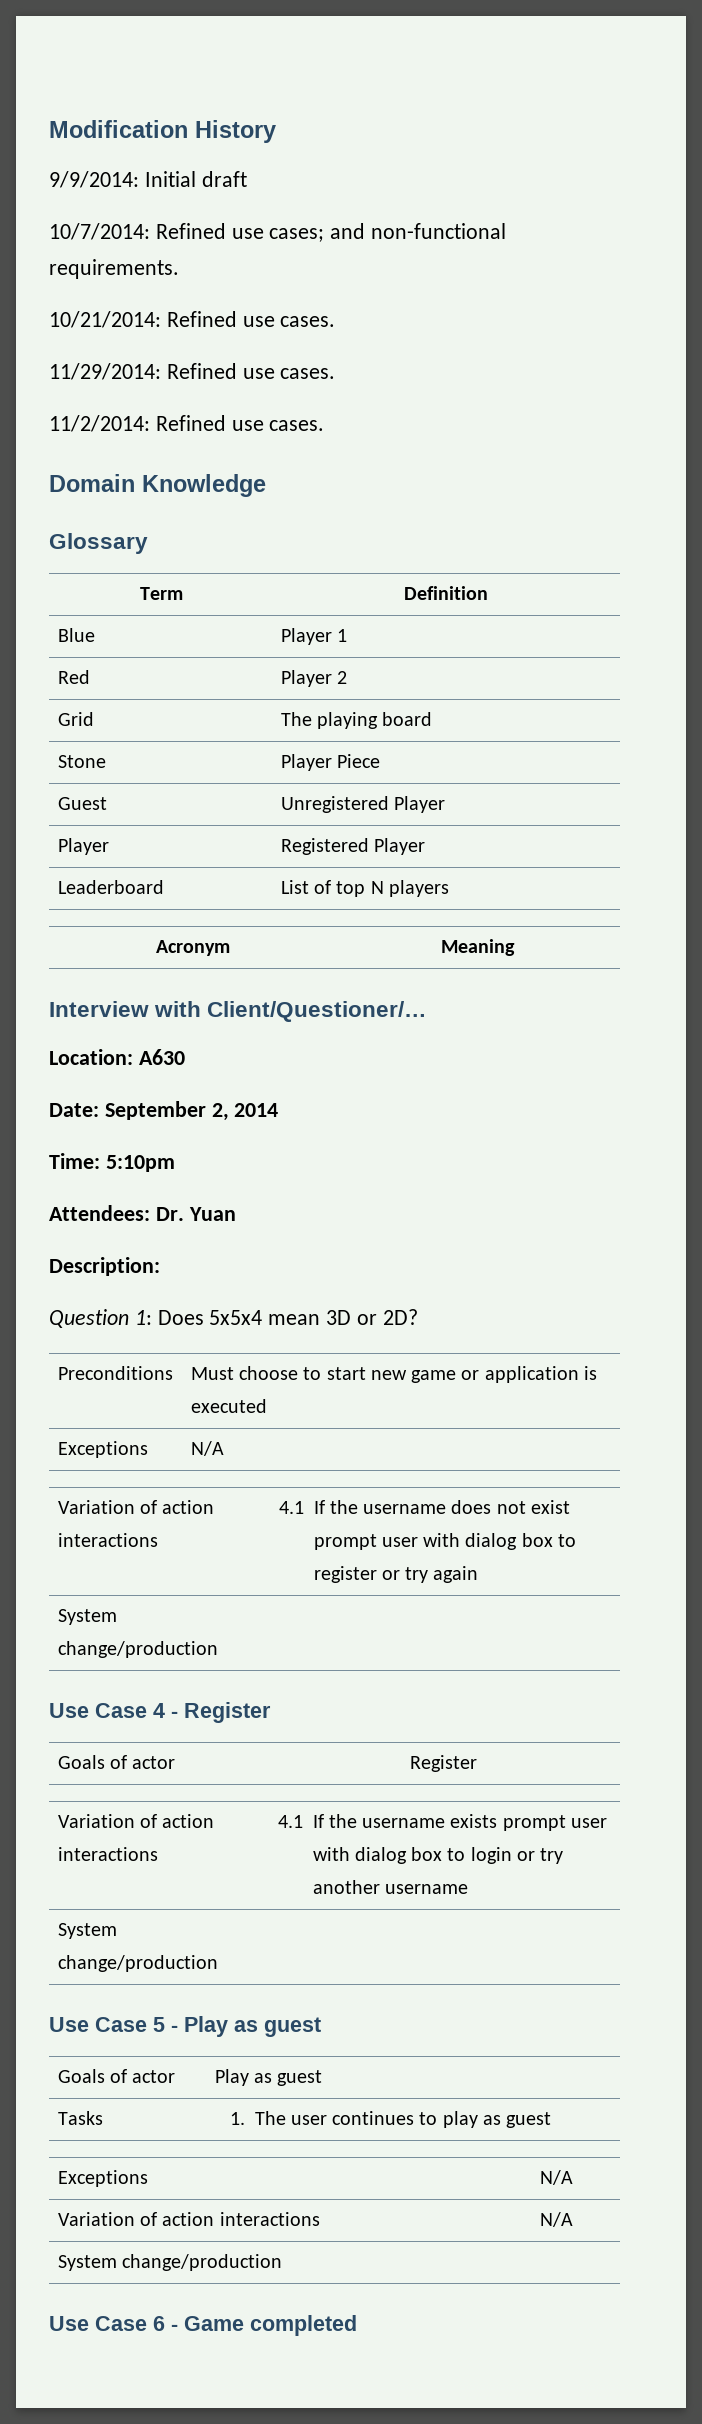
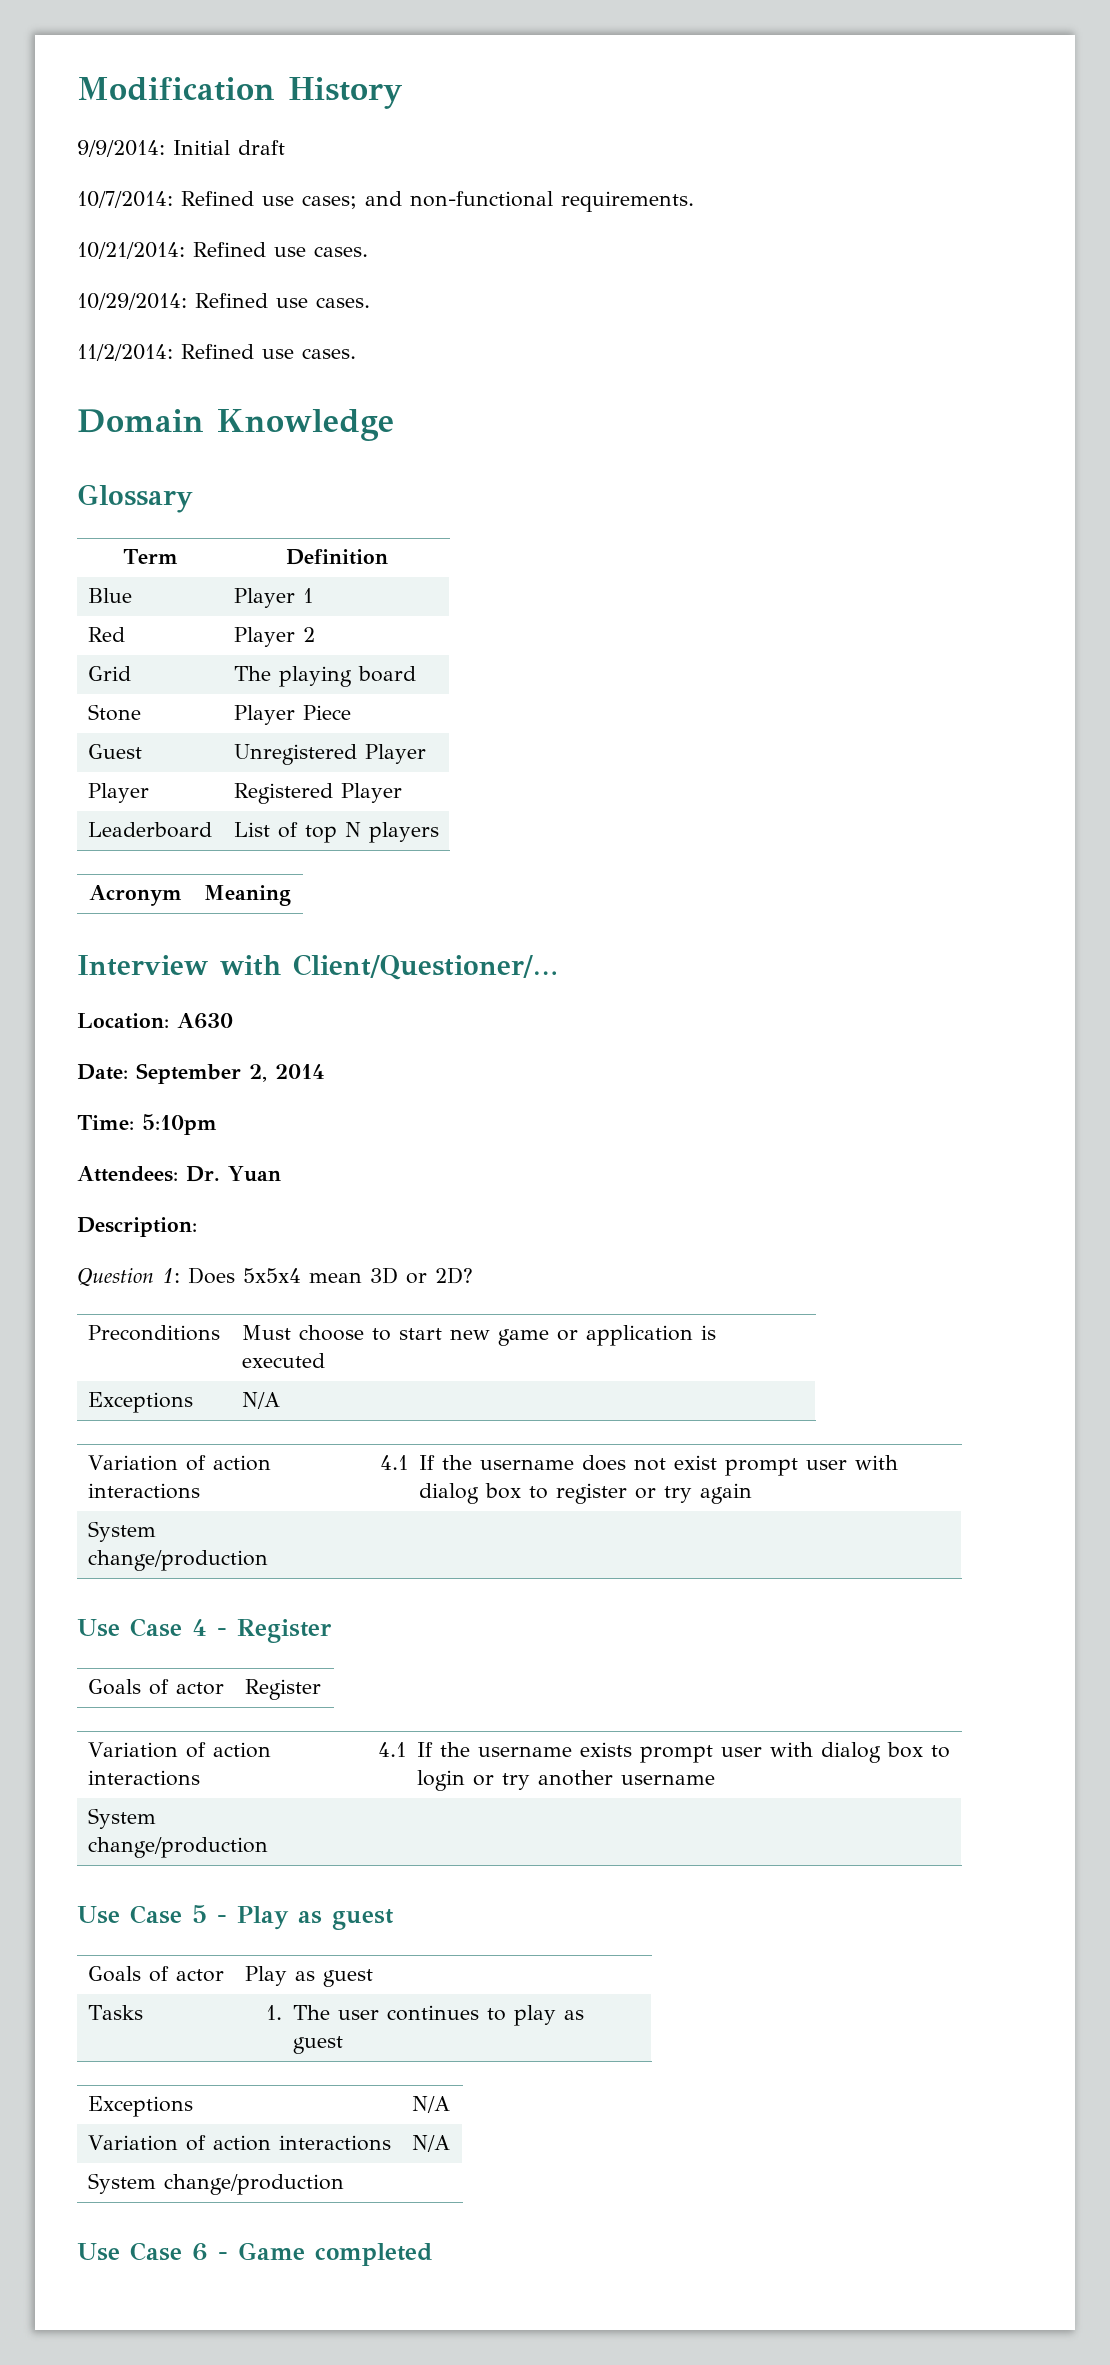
[49,363,161,380] 11/29/2014: -> [77,293,187,310] 10/29/2014:

